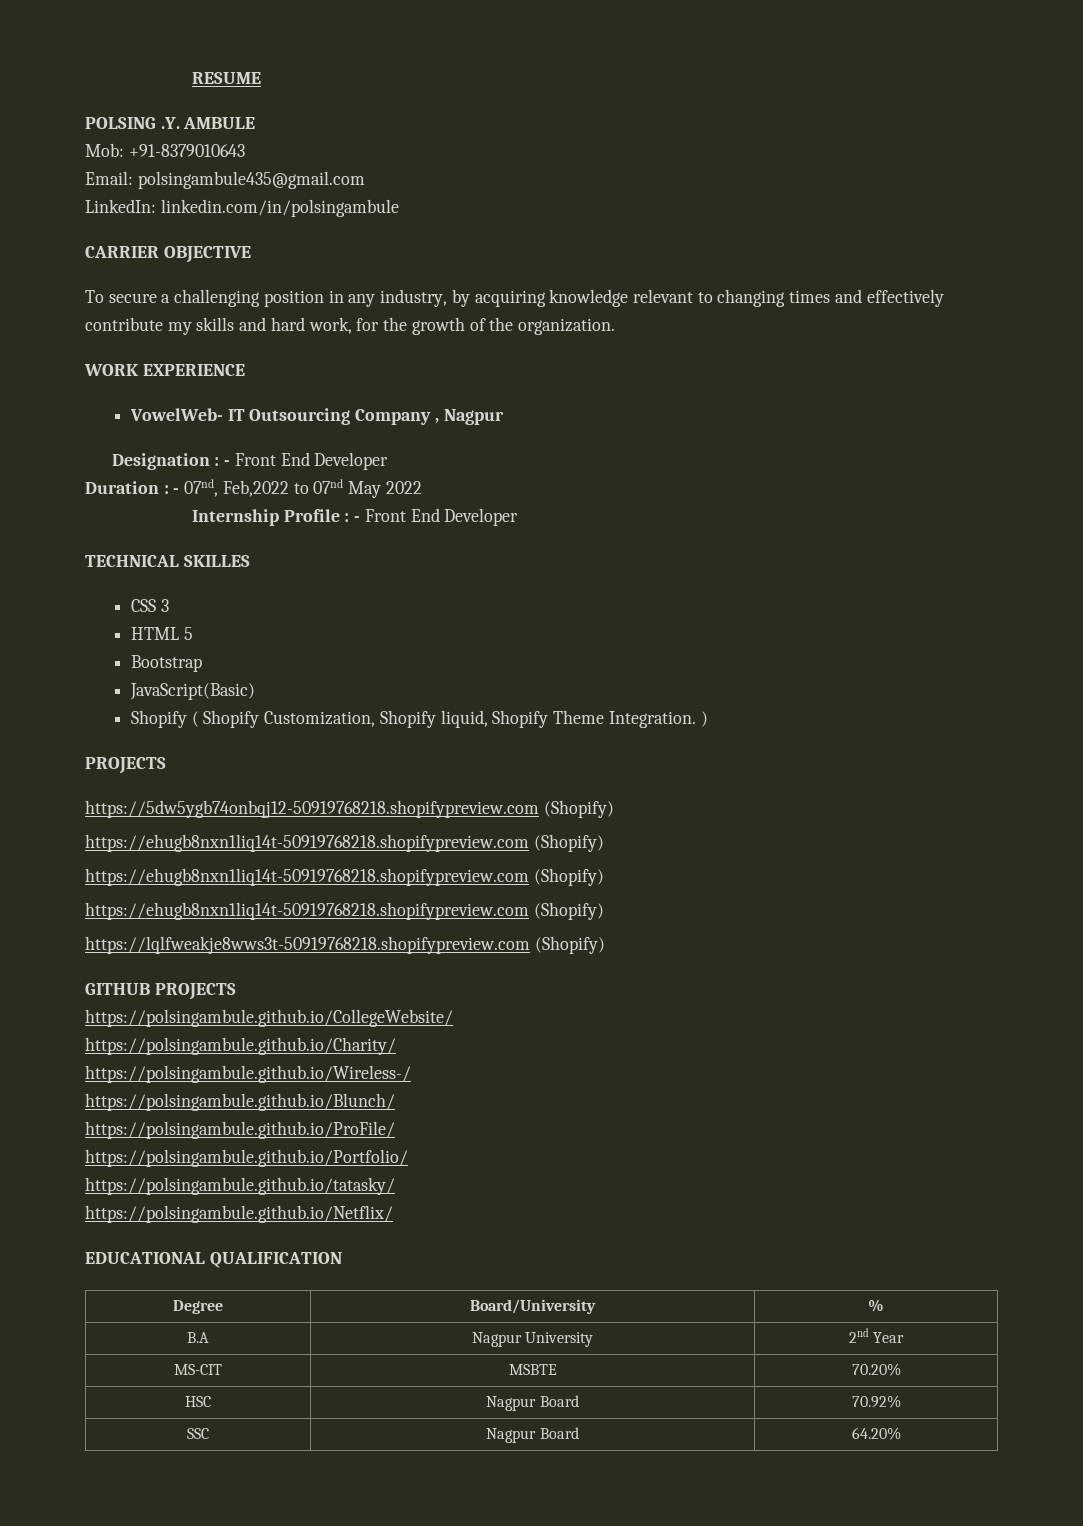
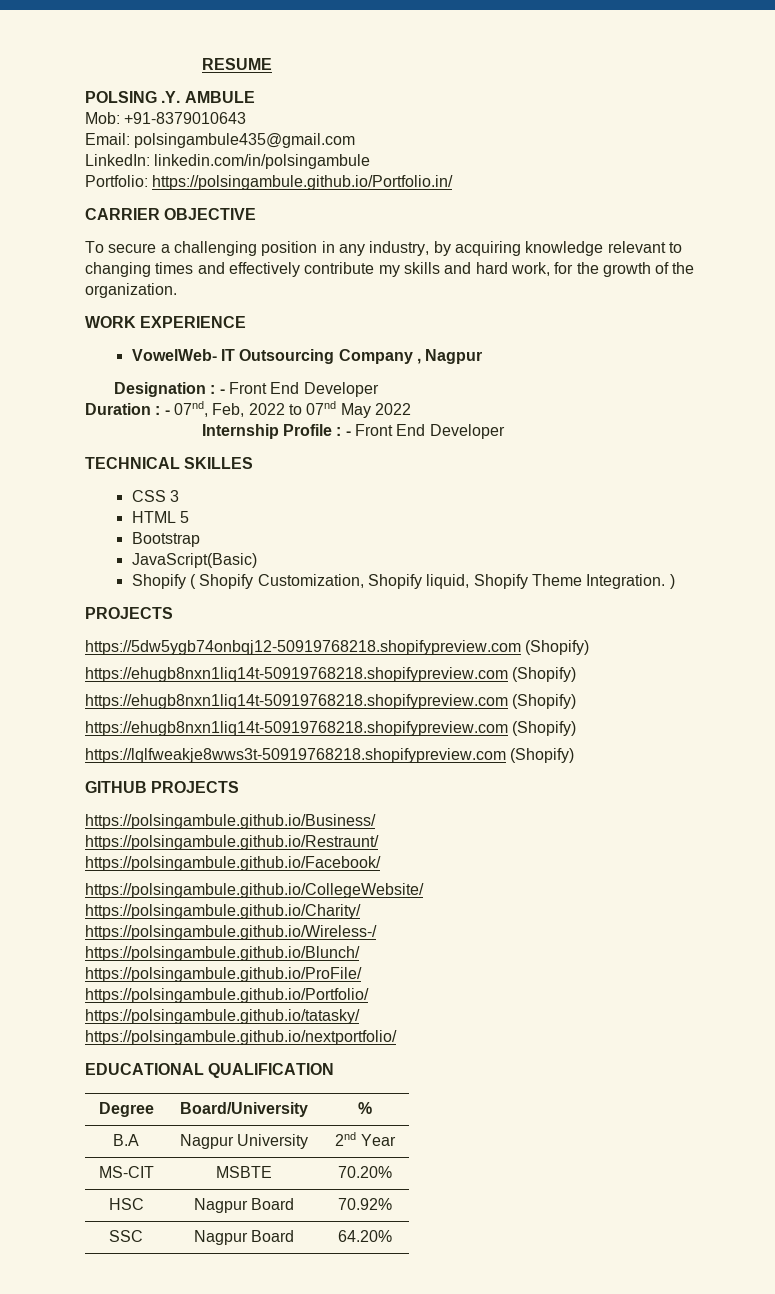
(399, 208) none -> [85,175,454,190] // Portfolio: https://polsingambule.github.io/Portfolio.in/
[222,480,289,497] Feb,2022 -> [212,403,285,417] Feb, 2022
(236, 991) none -> [85,814,376,829] [85,835,379,850] [85,856,381,871] // https://polsingambule.github.io/Business/ // https://polsingambule.github.io/Restraunt/ // https://polsingambule.github.io/Facebook/
[85,1205,393,1223] https://polsingambule.github.io/Netflix/ -> [85,1030,397,1045] https://polsingambule.github.io/nextportfolio/

